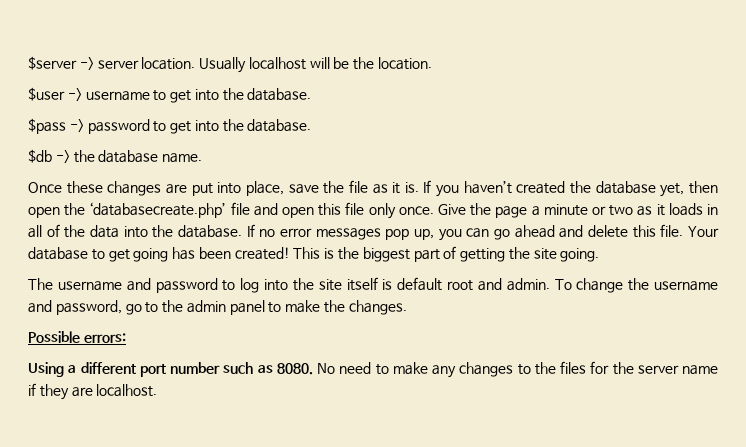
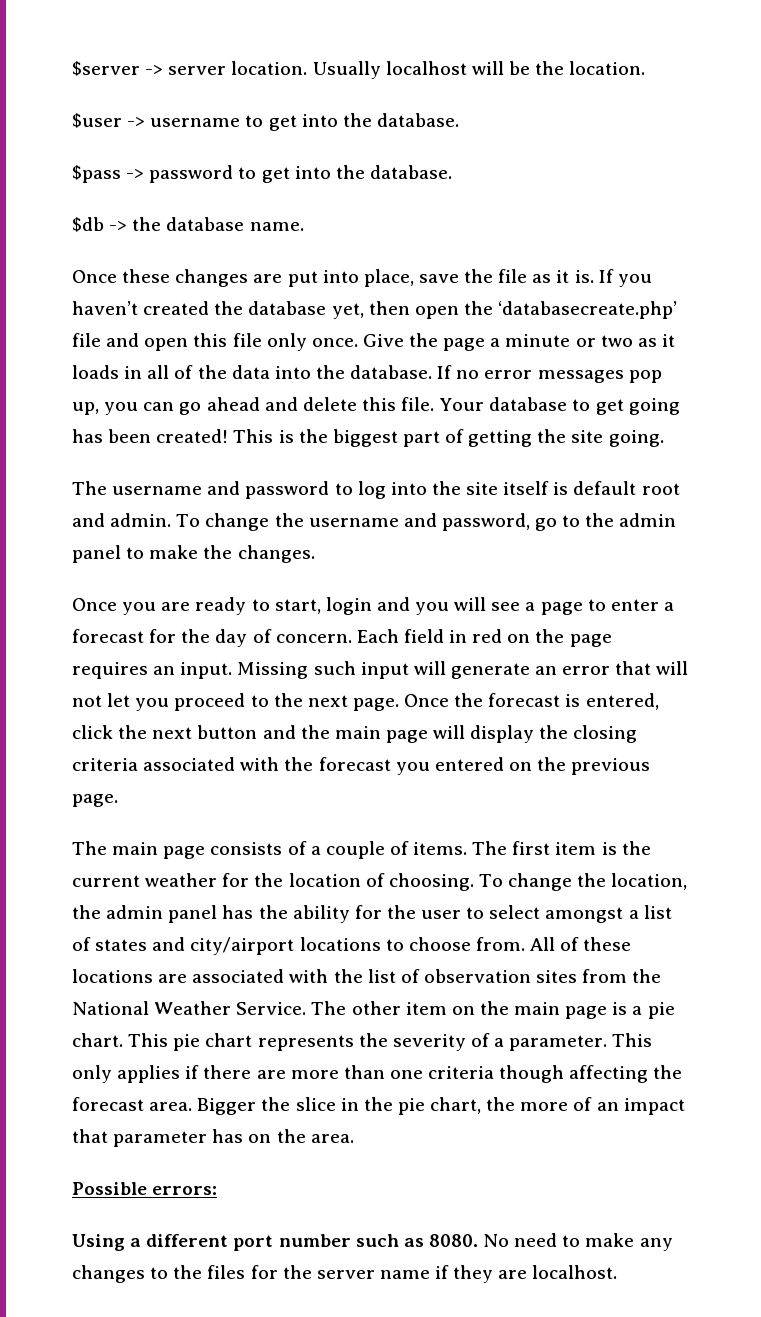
(407, 307) none -> [72,597,674,615] [72,629,612,647] [72,661,689,679] [72,693,659,711] [72,725,638,743] [72,757,651,775] [72,794,118,807] [72,841,651,859] [72,873,688,891] [72,905,672,923] [72,937,632,955] [72,969,662,983] [72,1001,675,1019] [72,1033,653,1051] [72,1065,683,1083] [72,1097,685,1115] [72,1129,354,1147] // Once you are ready to start, login and you will see a page to enter a forecast for the day of concern. Each field in red on the page requires an input. Missing such input will generate an error that will not let you proceed to the next page. Once the forecast is entered, click the next button and the main page will display the closing criteria associated with the forecast you entered on the previous page. // The main page consists of a couple of items. The first item is the current weather for the location of choosing. To change the location, the admin panel has the ability for the user to select amongst a list of states and city/airport locations to choose from. All of these locations are associated with the list of observation sites from the National Weather Service. The other item on the main page is a pie chart. This pie chart represents the severity of a parameter. This only applies if there are more than one criteria though affecting the forecast area. Bigger the slice in the pie chart, the more of an impact that parameter has on the area.

